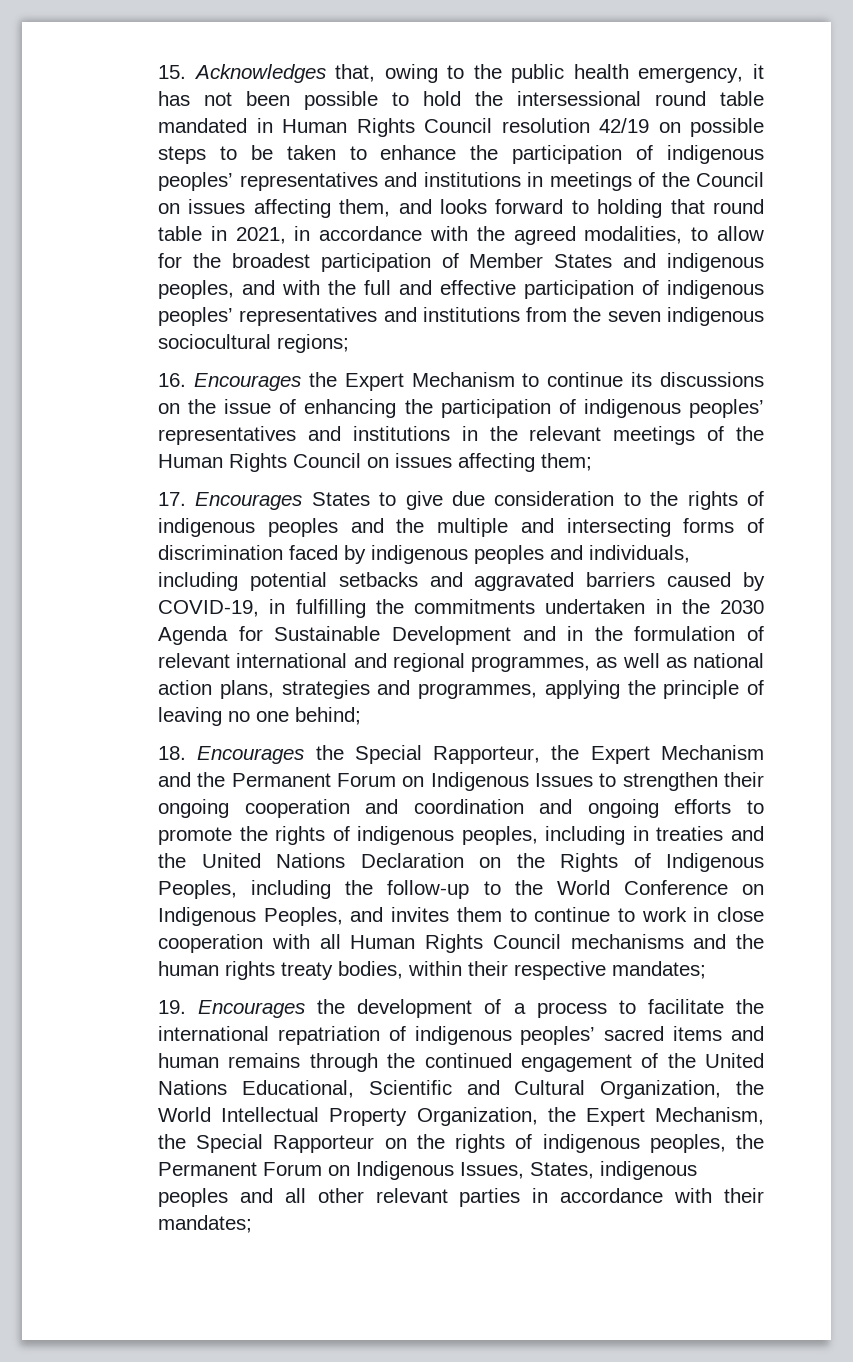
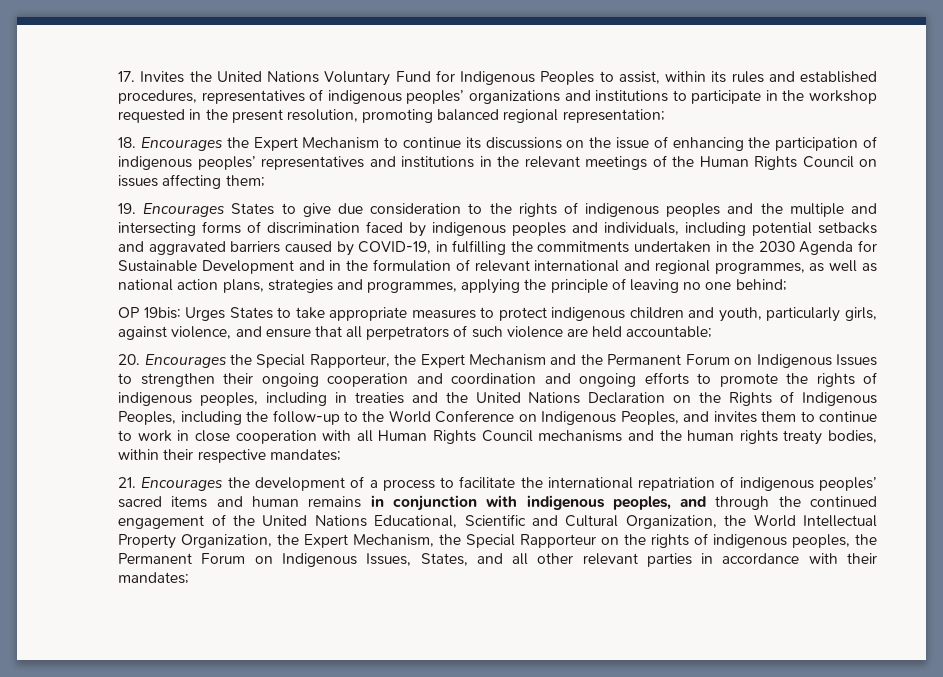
[158,64,764,83] [158,91,764,110] [158,118,764,137] [158,145,764,164] [158,172,764,191] [158,199,764,218] [158,226,764,245] [158,253,764,272] [158,280,764,299] [158,307,764,326] [158,334,350,353] [158,373,187,387] 15. Acknowledges that, owing to the public health emergency, it has not been possible to hold the intersessional round table mandated in Human Rights Council resolution 42/19 on possible steps to be taken to enhance the participation of indigenous peoples’ representatives and institutions in meetings of the Council on issues affecting them, and looks forward to holding that round table in 2021, in accordance with the agreed modalities, to allow for the broadest participation of Member States and indigenous peoples, and with the full and effective participation of indigenous peoples’ representatives and institutions from the seven indigenous sociocultural regions; // 16. -> [118,70,877,86] [118,89,877,104] [118,109,665,123] [118,137,137,148] 17. Invites the United Nations Voluntary Fund for Indigenous Peoples to assist, within its rules and established procedures, representatives of indigenous peoples’ organizations and institutions to participate in the workshop requested in the present resolution, promoting balanced regional representation; // 18.
[158,492,187,506] 17. -> [118,203,137,214] 19.
[158,746,187,760] 18. -> [118,307,877,322] [118,325,713,340] [118,354,141,365] OP 19bis: Urges States to take appropriate measures to protect indigenous children and youth, particularly girls, against violence, and ensure that all perpetrators of such violence are held accountable; // 20.
[158,1000,187,1014] 19. -> [118,477,137,488] 21.
(301, 1060) none -> [370,495,707,511] in conjunction with indigenous peoples, and
[600,1161,698,1180] [158,1188,229,1207] indigenous peoples -> (468, 559) none

